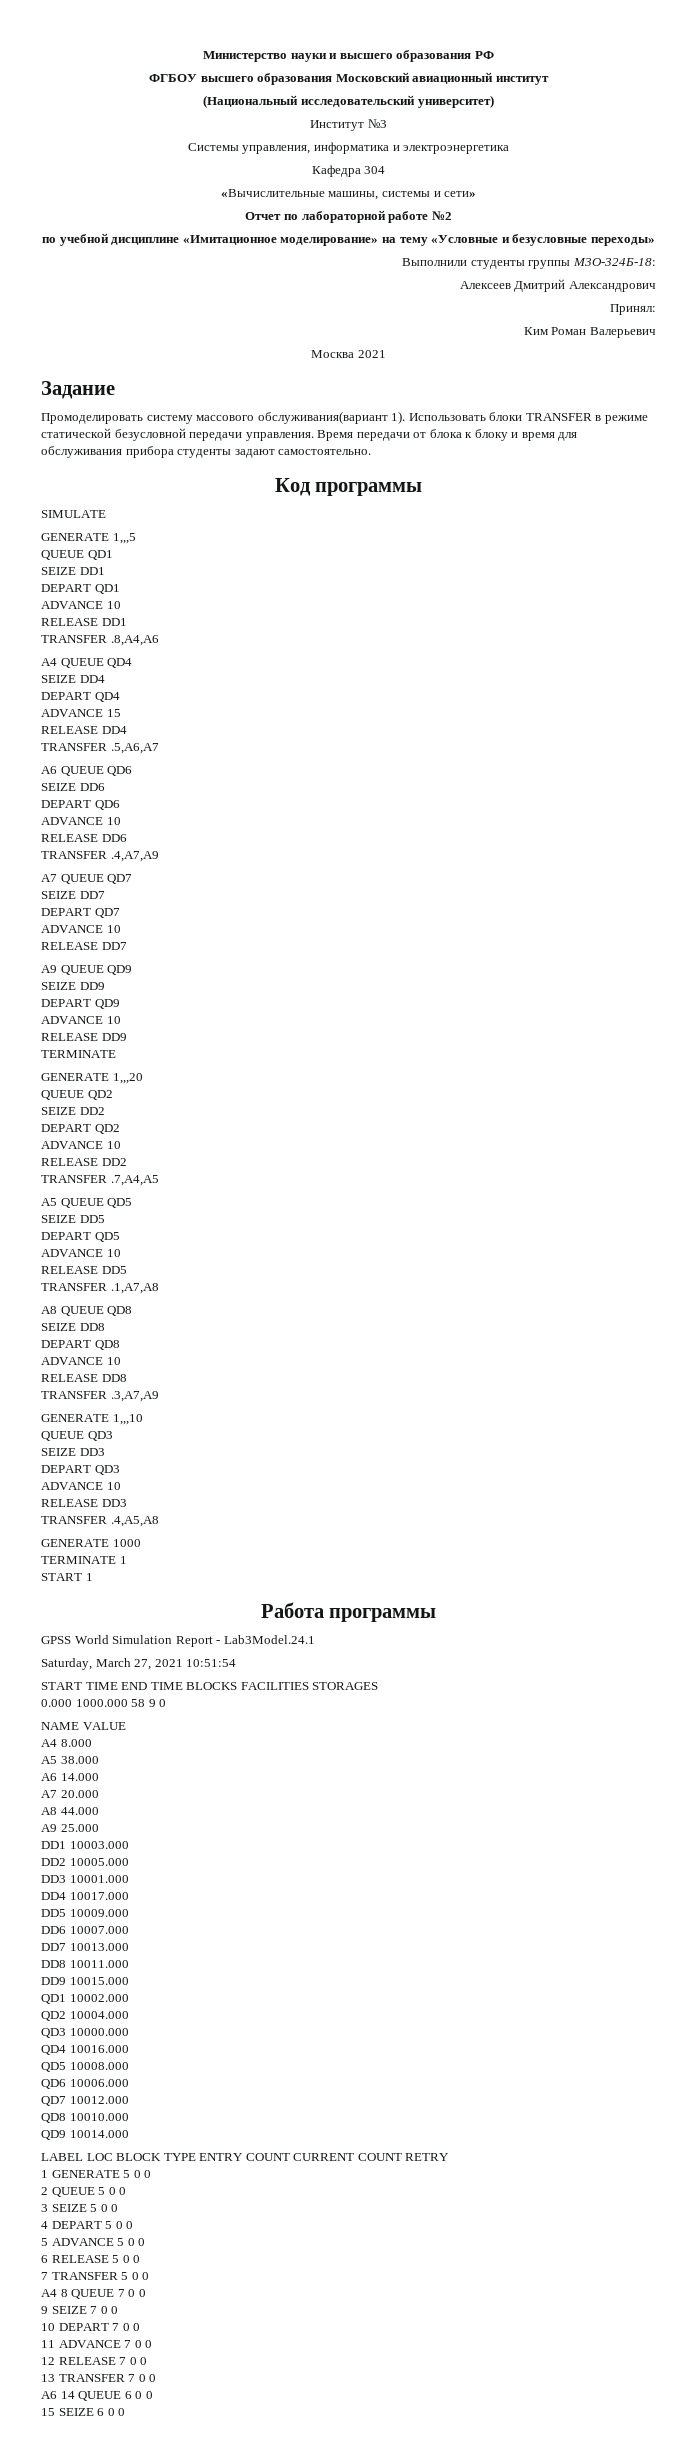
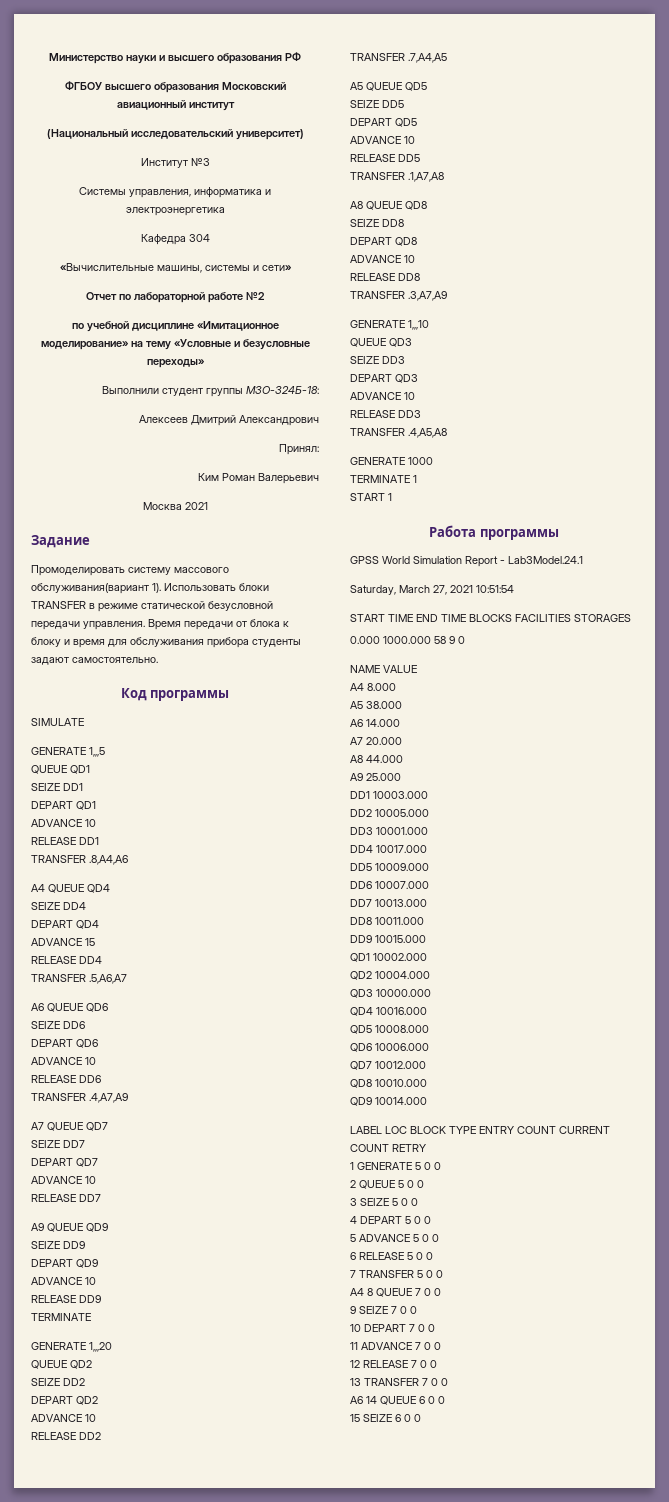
[470,260,525,269] студенты -> [162,388,203,396] студент

